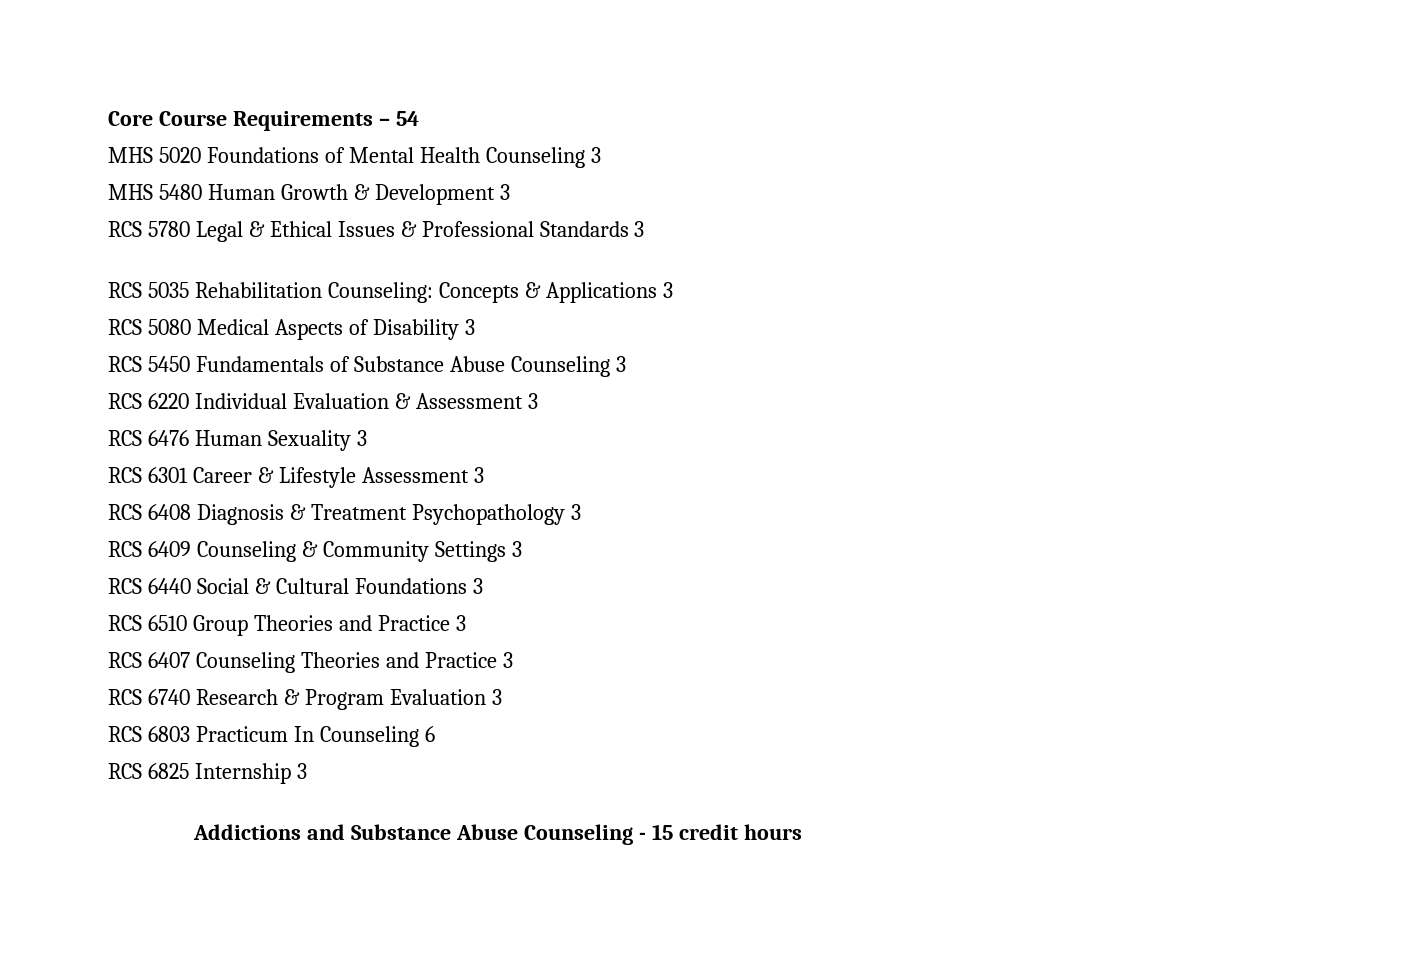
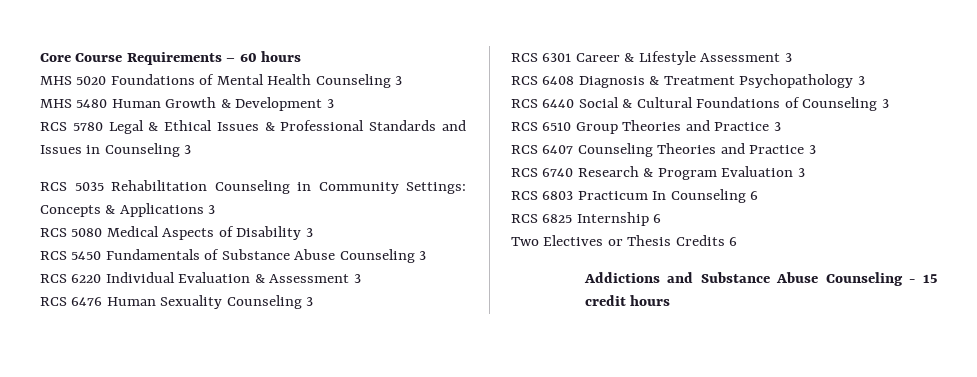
[395,111,419,126] 54 -> [239,51,302,62] 60 hours
(629, 229) none -> [442,120,466,131] [40,143,180,157] and Issues in Counseling
[327,282,433,303] Counseling: -> [214,180,466,194] Counseling in Community Settings:
(351, 440) none -> [226,295,302,309] Counseling
[108,541,522,562] // RCS 6409 Counseling & Community Settings 3 -> (865, 80) none
(467, 586) none -> [784,97,878,111] of Counseling
[296,763,307,779] 3 -> [653,214,662,223] [511,235,738,246] 6 // Two Electives or Thesis Credits 6

